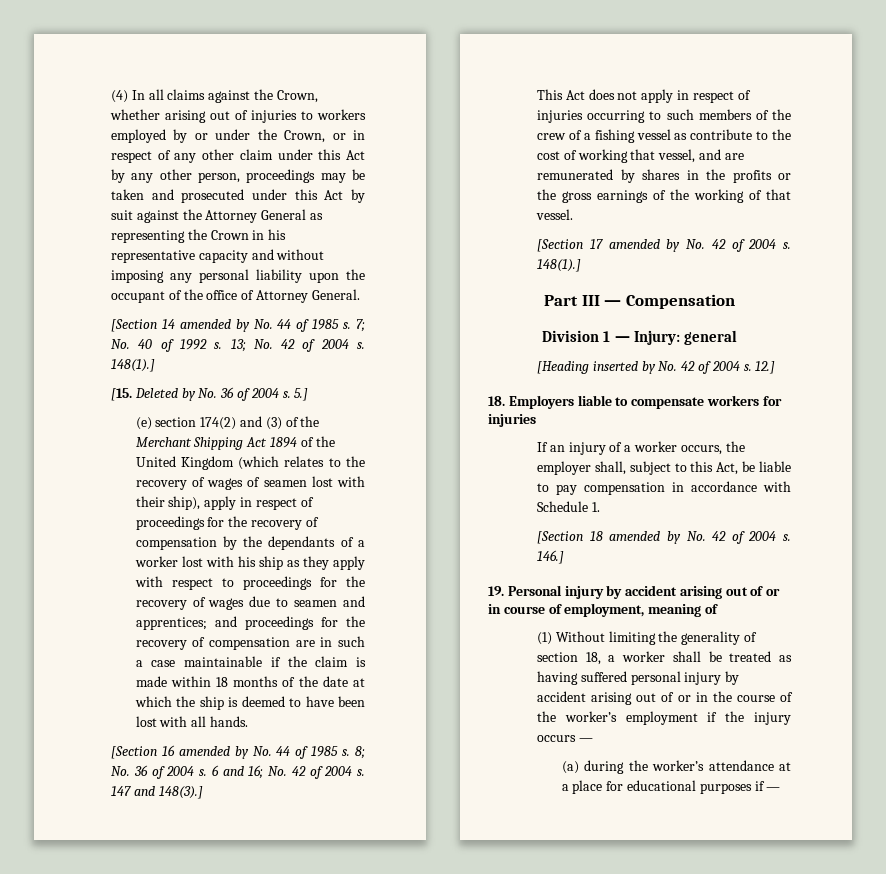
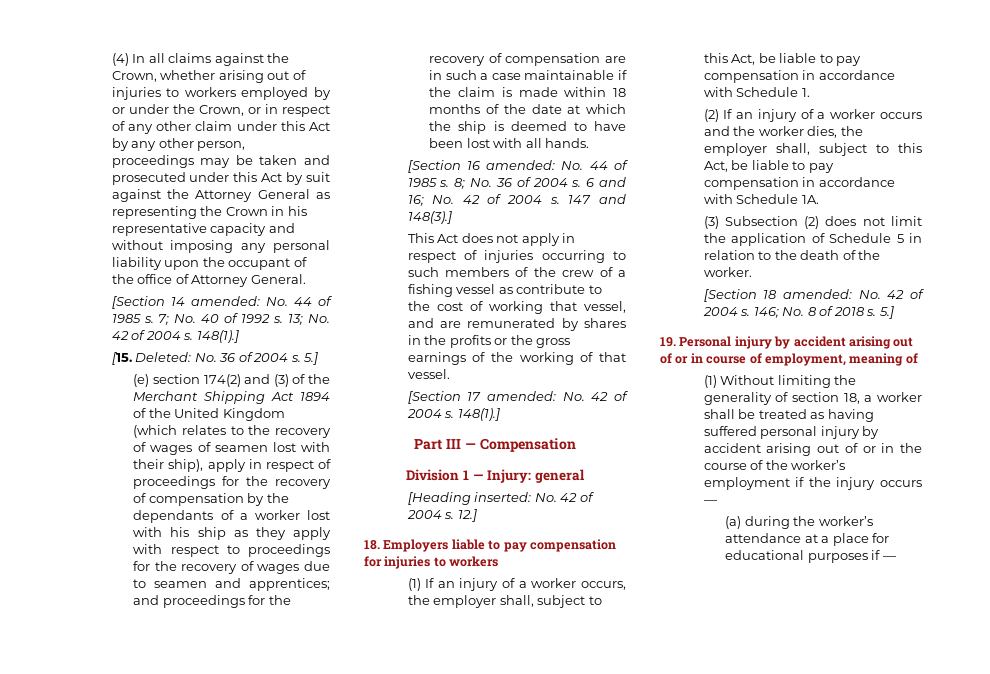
[179,319,250,332] amended by -> [190,296,260,306] amended:
[134,388,196,401] Deleted by -> [135,352,192,362] Deleted:
[178,746,249,759] amended by -> [486,160,556,170] amended:
[608,239,681,252] amended by -> [486,391,556,401] amended:
[592,361,656,374] inserted by -> [474,492,532,502] inserted:
[631,395,759,409] compensate workers -> [503,539,616,552] pay compensation
(536, 420) // -> [433,556,499,567] [407,578,421,591] to workers // (1)
(600, 507) none -> [703,109,922,122] [703,126,863,138] [703,143,922,156] [703,160,834,173] [703,177,895,190] [703,194,819,204] [703,216,922,229] [703,233,922,246] [703,250,881,260] [703,267,752,277] // (2) If an injury of a worker occurs and the worker dies, the employer shall, subject to this Act, be liable to pay compensation in accordance with Schedule 1A. // (3) Subsection (2) does not limit the application of Schedule 5 in relation to the death of the worker.
[609,531,791,544] [537,550,565,564] amended by No. 42 of 2004 s. 146.] -> [782,289,925,299] [702,306,894,319] amended: No. 42 of 2004 s. 146; No. 8 of 2018 s. 5.]

